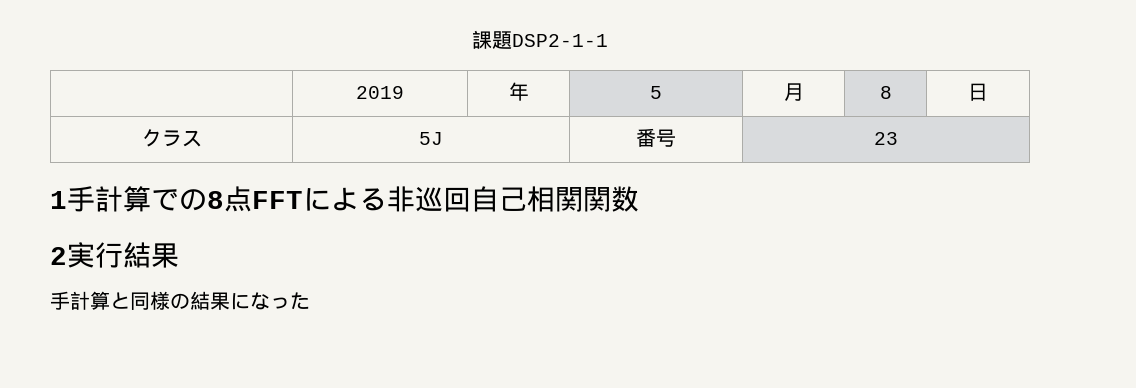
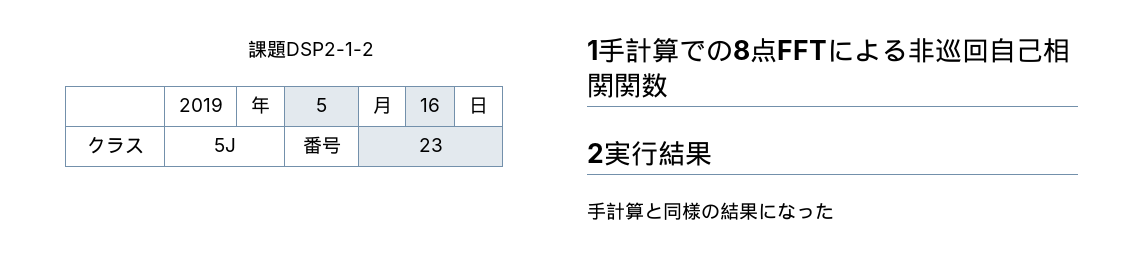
[512,34,608,47] DSP2-1-1 -> [285,42,374,56] DSP2-1-2
[879,86,892,99] 8 -> [420,98,440,112] 16

